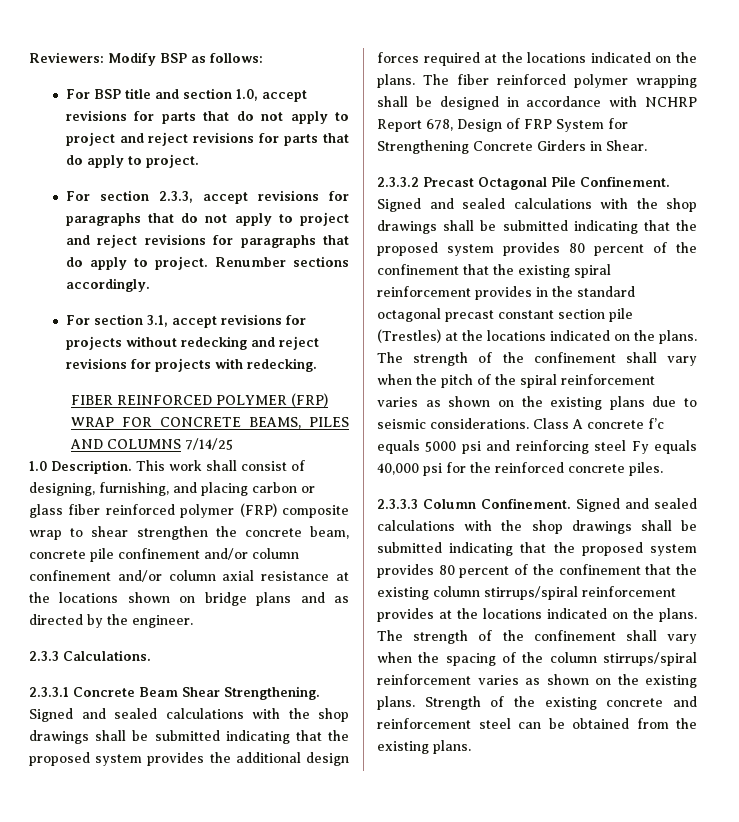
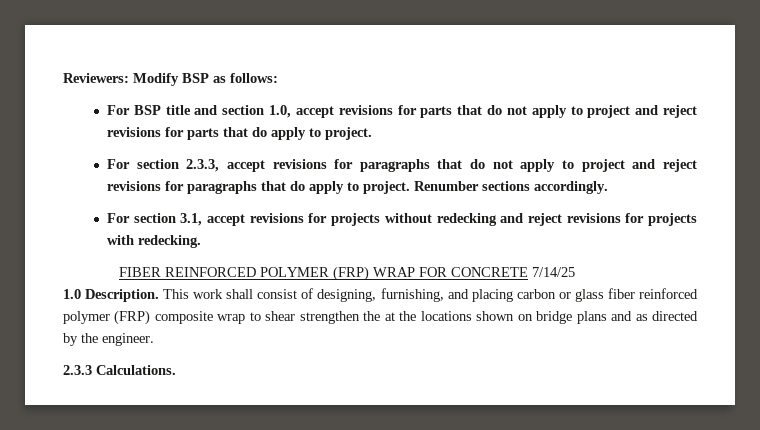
[249,417,349,429] [70,439,182,449] BEAMS, PILES AND COLUMNS -> (528, 272) none
[244,526,349,539] [29,548,299,562] [29,570,330,582] concrete beam, concrete pile confinement and/or column confinement and/or column axial resistance -> (381, 316) none
[29,686,320,700] [29,708,349,722] [29,730,349,744] [29,752,349,766] [377,52,697,66] [377,74,697,88] [377,96,697,110] [377,118,628,132] [377,140,647,154] [377,176,670,190] [377,198,697,212] [377,220,697,234] [377,242,697,256] [377,264,611,278] [377,286,635,300] [377,308,633,322] [377,329,697,344] [377,352,697,366] [377,374,655,388] [377,396,697,410] [377,418,664,429] [377,440,697,454] [377,462,663,476] [377,498,697,512] [377,520,697,534] [377,542,697,556] [377,564,697,578] [377,586,676,600] [377,608,697,622] [377,630,697,644] [377,652,697,666] [377,674,697,688] [377,696,697,710] [377,718,697,729] [377,740,471,754] // 2.3.3.1 Concrete Beam Shear Strengthening. Signed and sealed calculations with the shop drawings shall be submitted indicating that the proposed system provides the additional design forces required at the locations indicated on the plans. The fiber reinforced polymer wrapping shall be designed in accordance with NCHRP Report 678, Design of FRP System for Strengthening Concrete Girders in Shear. // 2.3.3.2 Precast Octagonal Pile Confinement. Signed and sealed calculations with the shop drawings shall be submitted indicating that the proposed system provides 80 percent of the confinement that the existing spiral reinforcement provides in the standard octagonal precast constant section pile (Trestles) at the locations indicated on the plans. The strength of the confinement shall vary when the pitch of the spiral reinforcement varies as shown on the existing plans due to seismic considerations. Class A concrete f’c equals 5000 psi and reinforcing steel Fy equals 40,000 psi for the reinforced concrete piles. // 2.3.3.3 Column Confinement. Signed and sealed calculations with the shop drawings shall be submitted indicating that the proposed system provides 80 percent of the confinement that the existing column stirrups/spiral reinforcement provides at the locations indicated on the plans. The strength of the confinement shall vary when the spacing of the column stirrups/spiral reinforcement varies as shown on the existing plans. Strength of the existing concrete and reinforcement steel can be obtained from the existing plans. -> (176, 370) none

